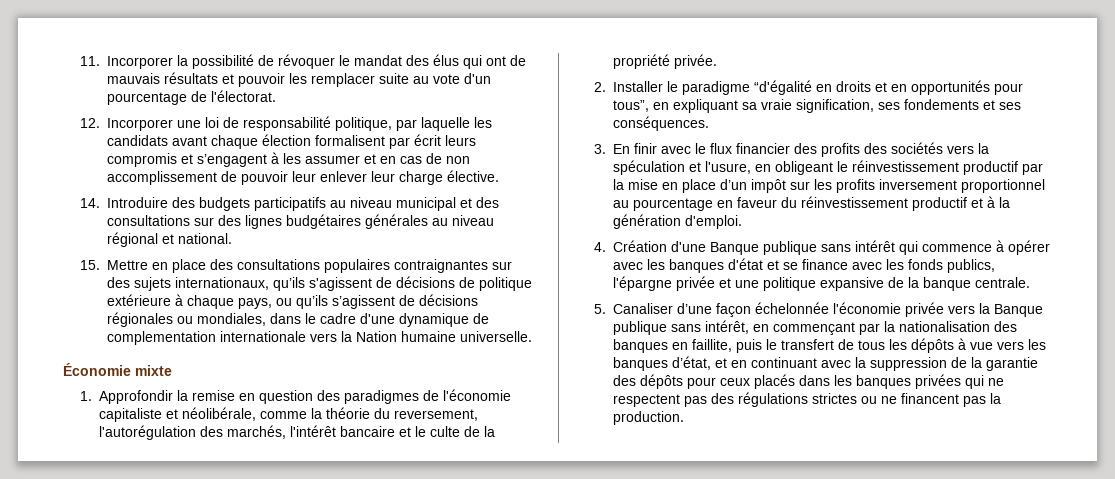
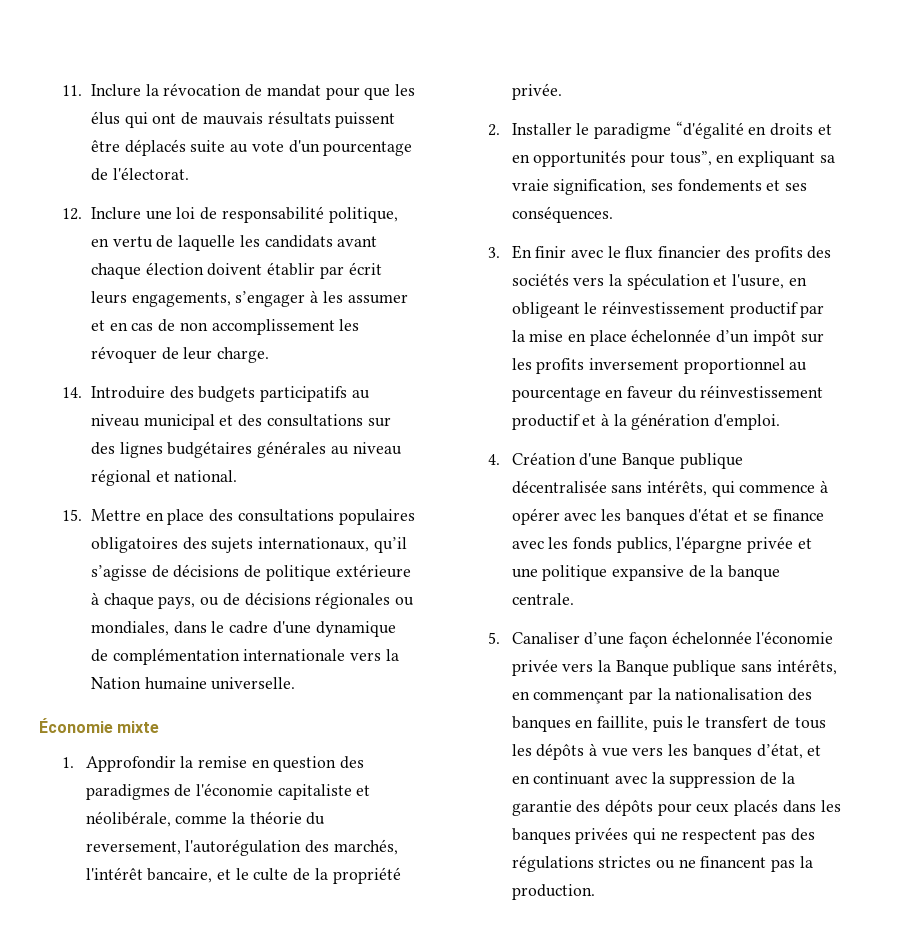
[107,54,430,69] Incorporer la possibilité de révoquer le mandat des -> [91,83,416,100] Inclure la révocation de mandat pour que les
[222,73,376,87] et pouvoir les remplacer -> [335,112,396,128] [91,139,186,156] puissent être déplacés
[107,118,174,131] Incorporer -> [91,207,142,220] Inclure
[396,119,418,131] par -> [91,235,174,248] en vertu de
[315,135,386,146] formalisent -> [207,262,316,276] doivent établir
[107,153,268,167] compromis et s’engagent -> [131,291,306,307] engagements, s’engager
[221,170,500,185] de pouvoir leur enlever leur charge élective. -> [339,319,360,331] [91,346,270,363] les révoquer de leur charge.
[394,259,513,273] contraignantes sur -> [91,537,179,553] obligatoires
[273,277,373,291] qu’ils s'agissent -> [373,537,407,553] [91,565,148,581] qu’il s’agisse
[296,295,396,309] qu’ils s’agissent -> (220, 601) none
[107,331,217,345] complementation -> [112,648,240,665] complémentation
[340,426,396,437] bancaire -> [147,868,213,883] bancaire,
(717, 186) none -> [631,329,712,342] échelonnée
[821,240,896,252] sans intérêt -> [511,480,707,496] décentralisée sans intérêts,
[705,320,750,334] intérêt, -> [776,659,837,675] intérêts,

